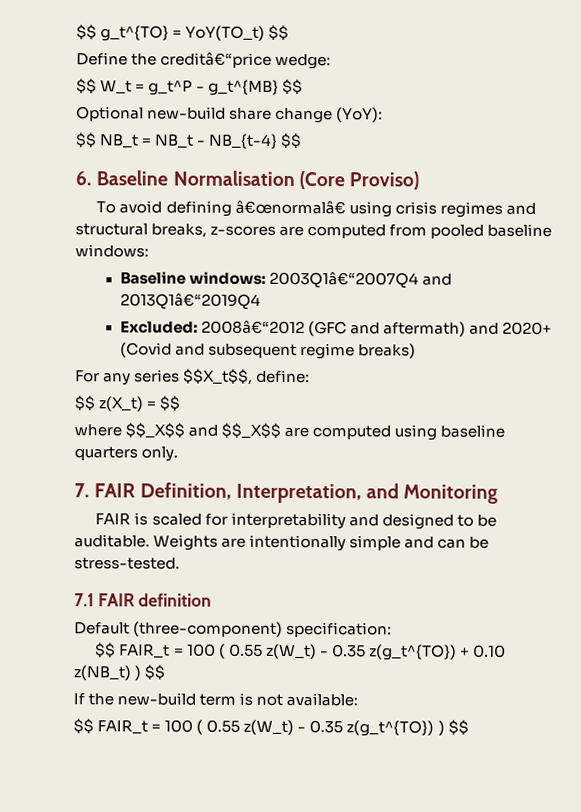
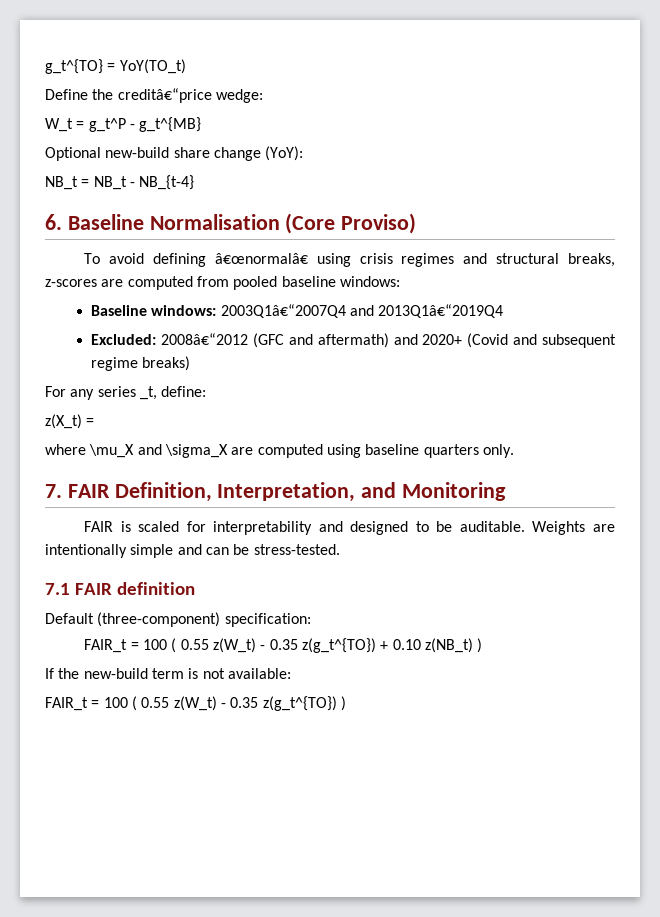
[76,24,97,40] $$ -> (45, 66) none
[268,24,290,40] $$ -> (186, 66) none
[76,78,97,94] $$ -> (263, 96) none
[282,78,304,95] $$ -> (202, 124) none
[75,132,97,148] $$ -> (304, 153) none
[280,132,303,149] $$ -> (195, 182) none
[183,368,254,385] $$X_t$$, -> [139,386,157,400] _t,
[74,395,96,411] $$ -> (207, 391) none
[159,395,182,411] $$ -> (95, 422) none
[125,422,282,438] $$_X$$ and $$_X$$ -> [89,444,228,458] \mu_X and \sigma_X
[95,642,117,658] $$ -> (311, 620) none
[144,664,167,680] $$ -> (483, 645) none
[73,718,94,734] $$ -> (291, 673) none
[447,719,469,735] $$ -> (346, 703) none

